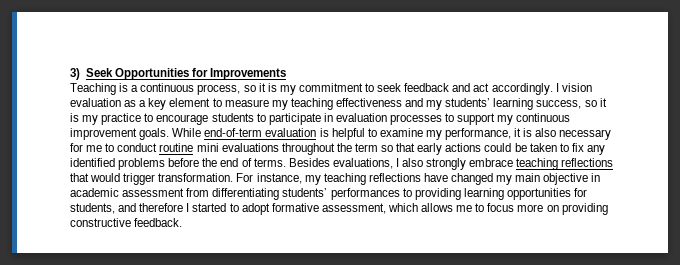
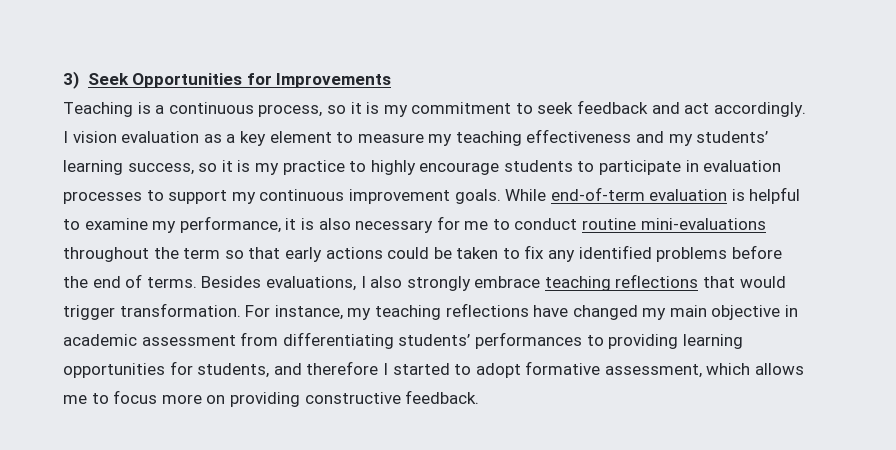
(154, 117) none -> [370,160,416,175] highly
[196,143,279,152] mini evaluations -> [640,218,766,230] mini-evaluations

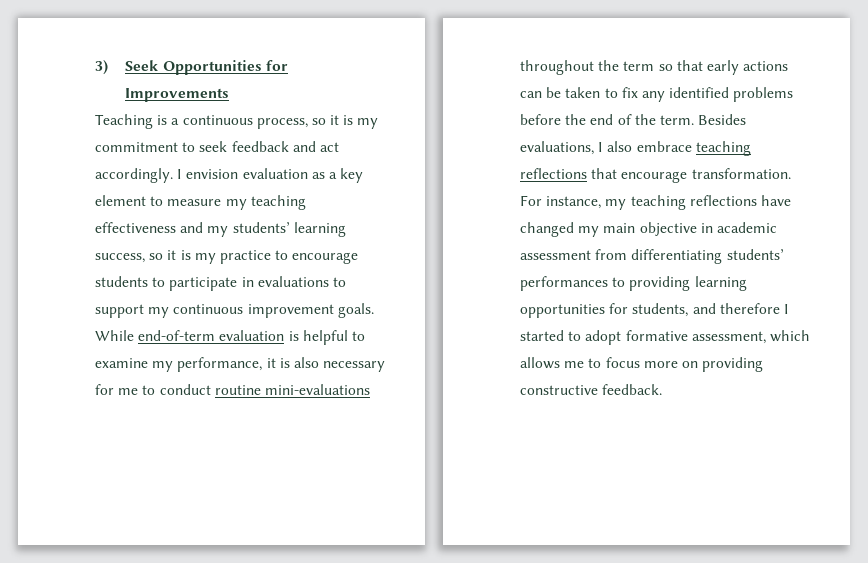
[72,131,117,143] vision -> [186,169,239,179] envision
[370,160,416,175] highly -> (289, 255) none
[703,160,782,172] [63,191,142,204] evaluation processes -> [257,276,329,287] evaluations
[387,247,430,259] could -> [520,91,542,98] can
[146,277,197,288] terms. -> [634,114,694,125] the term.
[406,276,471,291] strongly -> (633, 146) none
[739,276,786,288] [63,305,115,320] would trigger -> [621,171,688,183] encourage

